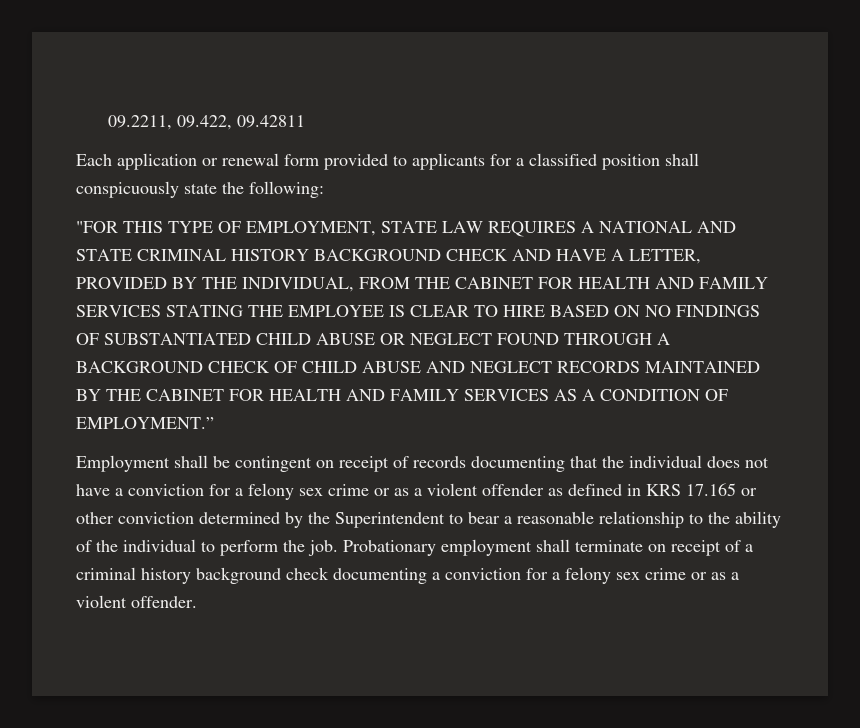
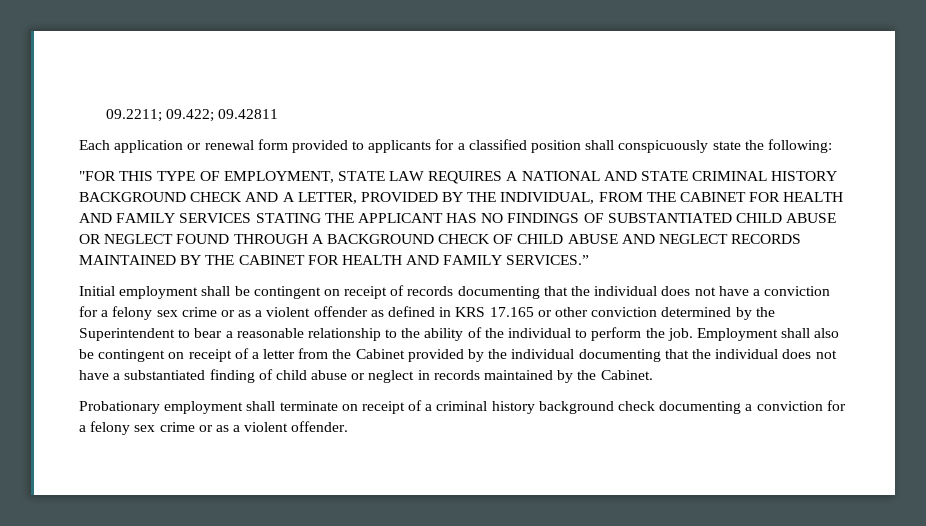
[107,115,232,130] 09.2211, 09.422, -> [106,109,215,122] 09.2211; 09.422;
[556,249,606,261] HAVE -> (279, 197) none
[288,305,640,317] EMPLOYEE IS CLEAR TO HIRE BASED ON -> [357,213,478,223] APPLICANT HAS
[464,389,728,401] [76,417,214,429] [76,455,170,472] SERVICES AS A CONDITION OF EMPLOYMENT.” // Employment -> [506,255,590,265] [79,286,199,299] SERVICES.” // Initial employment
(338, 548) none -> [696,328,840,341] [79,348,837,362] [79,369,653,383] Employment shall also be contingent on receipt of a letter from the Cabinet provided by the individual documenting that the individual does not have a substantiated finding of child abuse or neglect in records maintained by the Cabinet. //

